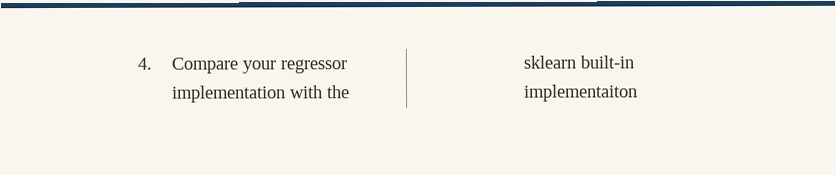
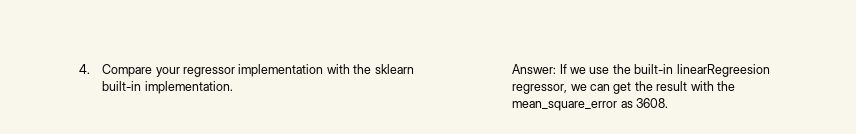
[522,84,638,102] implementaiton -> [144,81,233,94] [512,64,770,77] [512,81,735,94] [512,98,669,111] implementation. // Answer: If we use the built-in linearRegreesion regressor, we can get the result with the mean_square_error as 3608.

